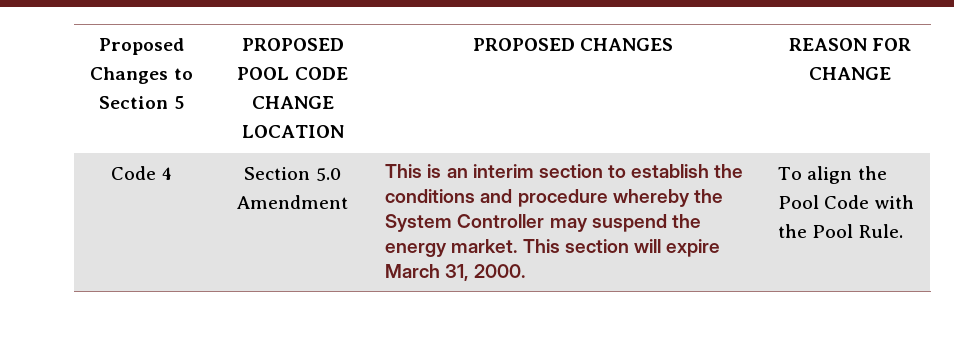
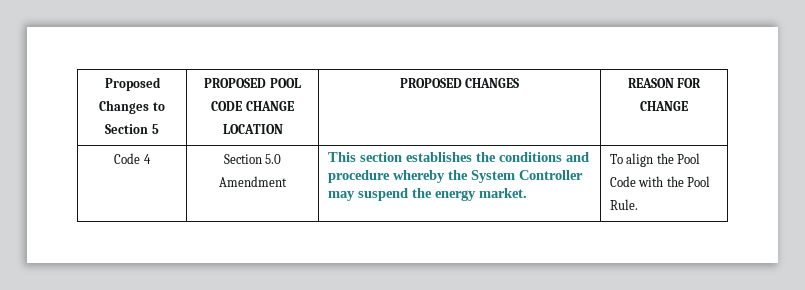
[427,164,710,178] is an interim section to establish -> [359,152,472,162] section establishes
[522,239,720,257] [385,264,525,281] This section will expire March 31, 2000. -> (527, 193) none

